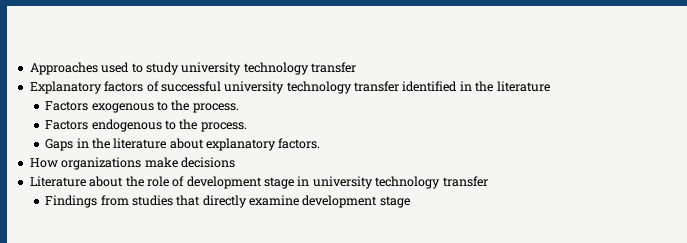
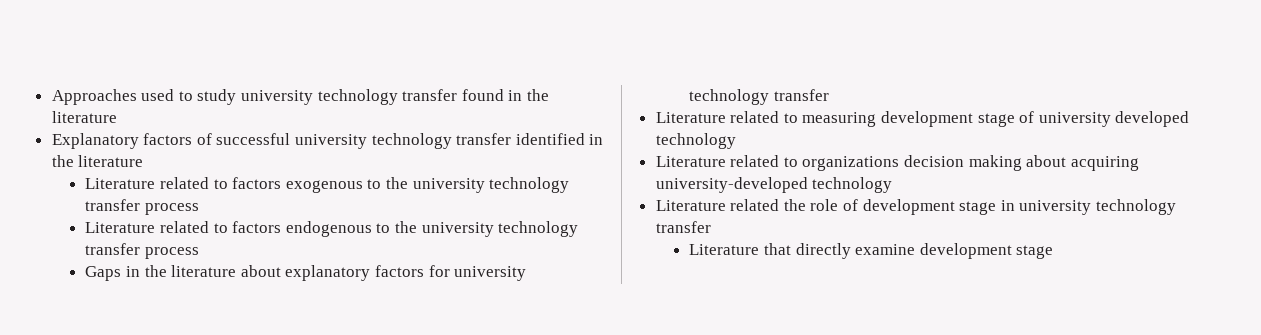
(356, 67) none -> [461,89,550,101] [51,111,117,123] found in the literature
[45,100,239,113] [45,119,247,132] Factors exogenous to the process. // Factors endogenous to the process. -> [85,177,570,193] [85,199,199,215] [85,221,579,237] [85,243,199,259] Literature related to factors exogenous to the university technology transfer process // Literature related to factors endogenous to the university technology transfer process
[278,138,321,149] [29,157,235,170] [29,176,124,187] factors. // How organizations make decisions // Literature about -> [374,265,527,281] [689,89,829,105] [655,111,1190,127] [655,133,736,149] [655,155,1139,171] [655,177,893,193] [655,199,780,211] factors for university technology transfer // Literature related to measuring development stage of university developed technology // Literature related to organizations decision making about acquiring university-developed technology // Literature related
[45,195,173,208] Findings from studies -> [689,244,760,255] Literature

